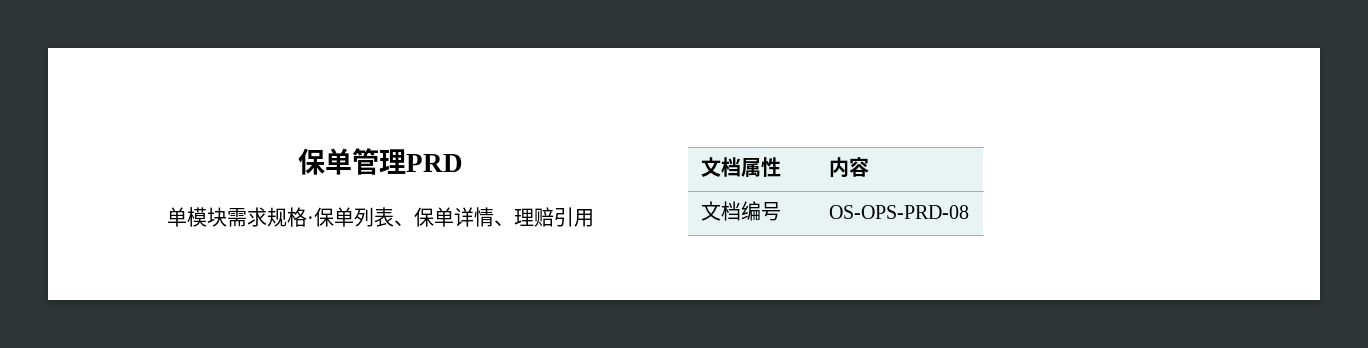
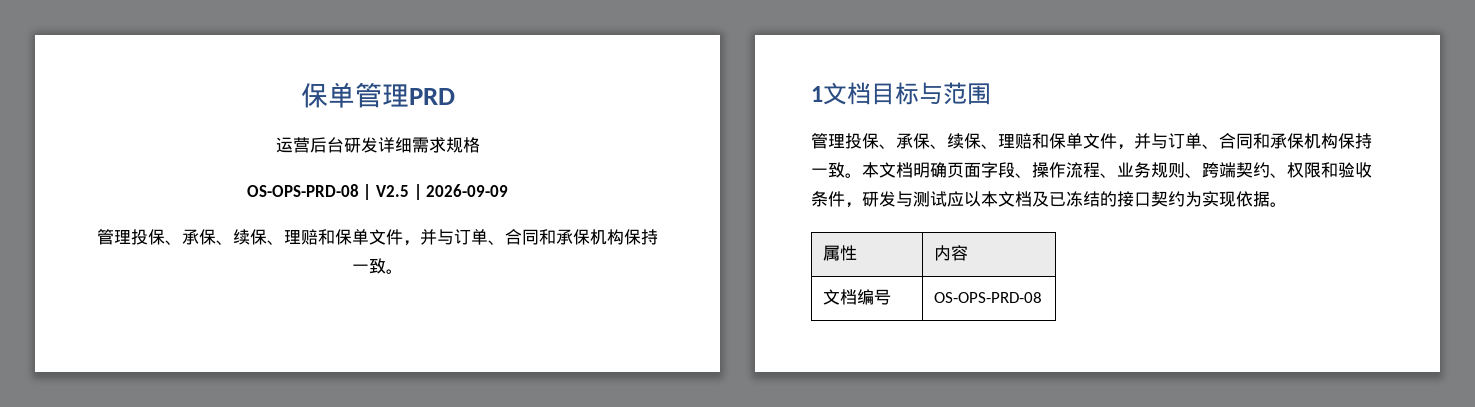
[167,207,594,227] [701,157,742,177] 单模块需求规格·保单列表、保单详情、理赔引用 // 文档 -> [275,137,480,153] [246,184,509,200] [97,229,658,246] [352,258,403,274] [811,82,991,105] [811,133,1372,150] [811,162,1372,178] [811,191,1287,208] 运营后台研发详细需求规格 // OS-OPS-PRD-08 | V2.5 | 2026-09-09 // 管理投保、承保、续保、理赔和保单文件，并与订单、合同和承保机构保持一致。 // 1文档目标与范围 // 管理投保、承保、续保、理赔和保单文件，并与订单、合同和承保机构保持一致。本文档明确页面字段、操作流程、业务规则、跨端契约、权限和验收条件，研发与测试应以本文档及已冻结的接口契约为实现依据。 //

